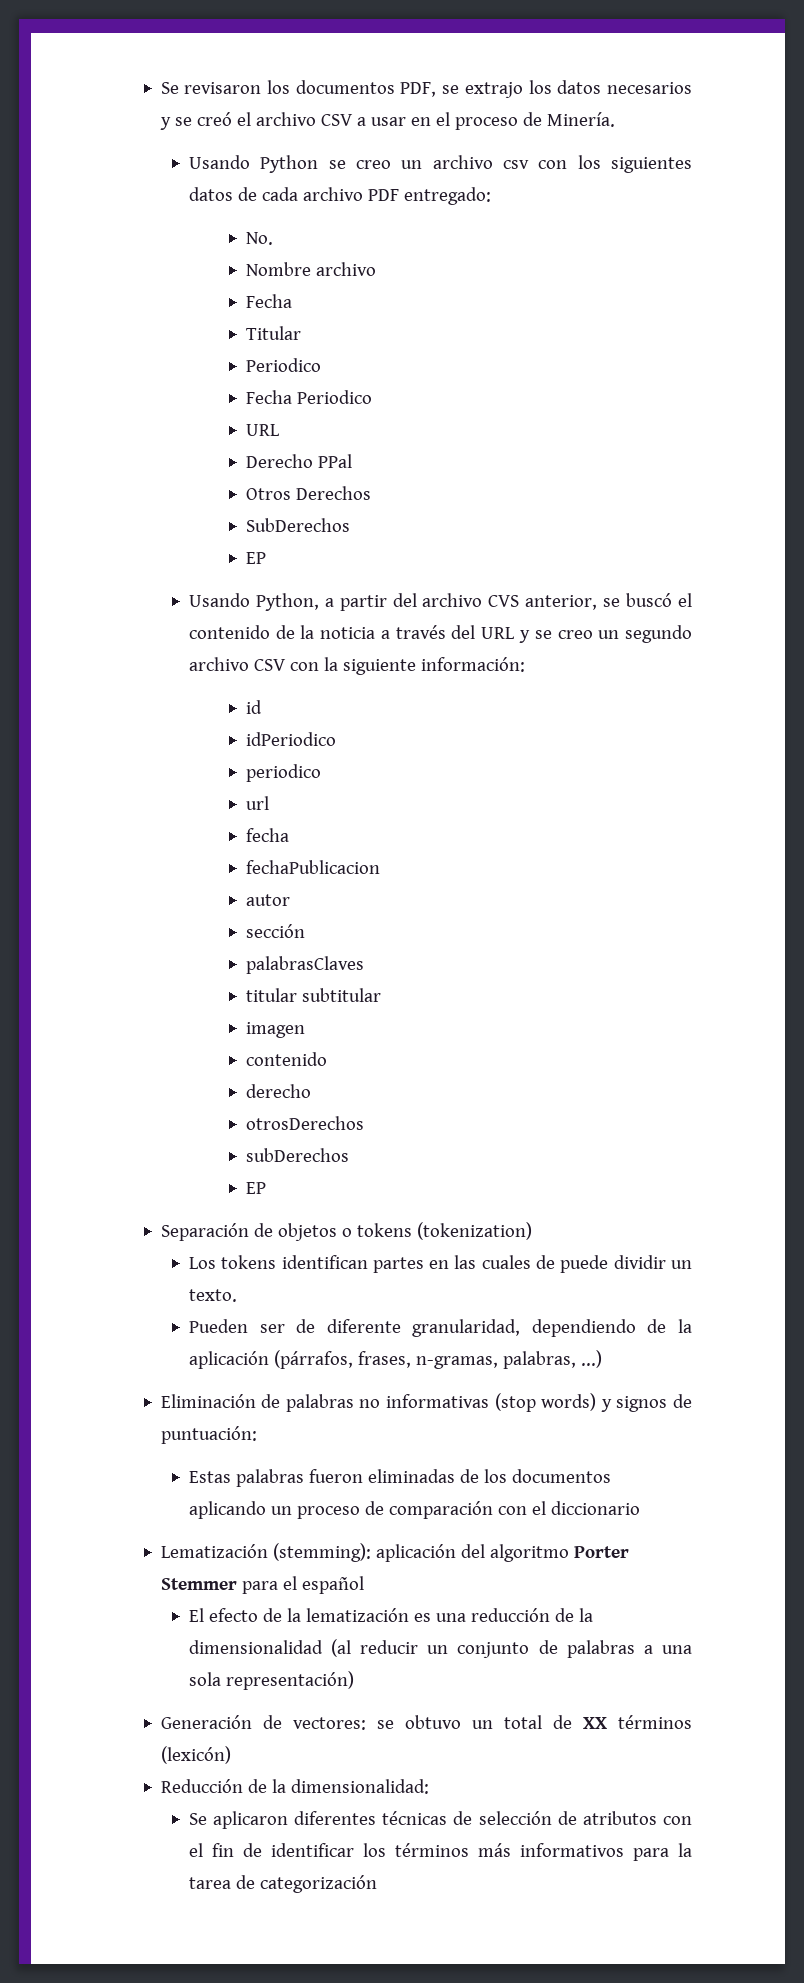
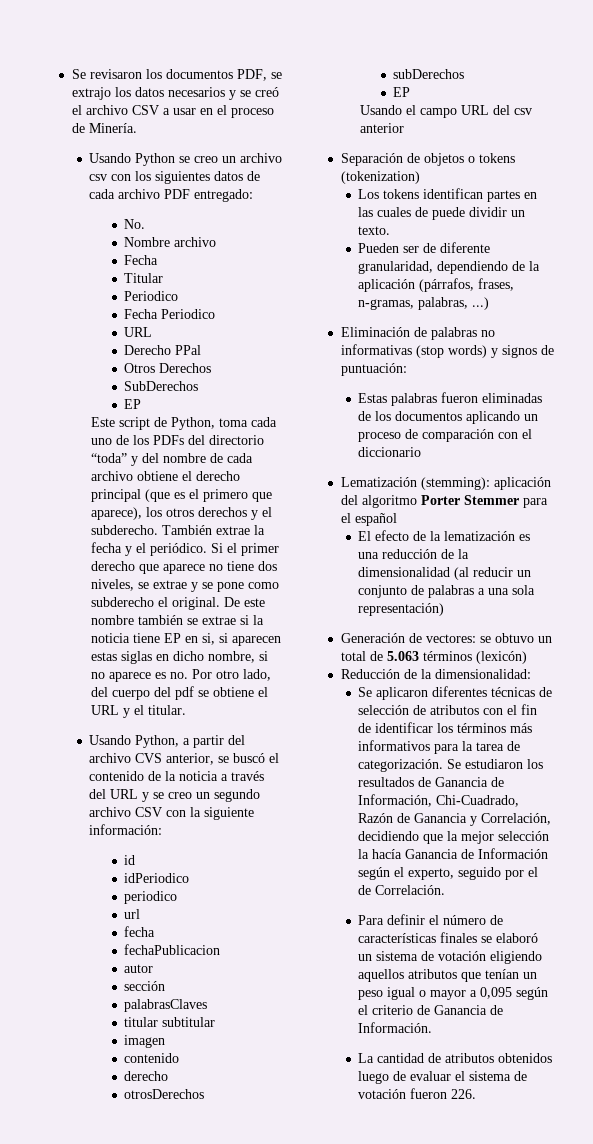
(266, 558) none -> [91,417,278,430] [91,435,265,445] [91,453,254,466] [91,471,241,481] [91,489,273,502] [91,507,273,520] [91,525,266,535] [91,542,280,556] [91,561,278,574] [91,579,280,592] [91,597,266,610] [91,615,265,625] [91,633,282,646] [91,651,269,664] [91,669,272,682] [91,686,269,700] [91,705,187,718] // Este script de Python, toma cada uno de los PDFs del directorio “toda” y del nombre de cada archivo obtiene el derecho principal (que es el primero que aparece), los otros derechos y el subderecho. También extrae la fecha y el periódico. Si el primer derecho que aparece no tiene dos niveles, se extrae y se pone como subderecho el original. De este nombre también se extrae si la noticia tiene EP en si, si aparecen estas siglas en dicho nombre, si no aparece es no. Por otro lado, del cuerpo del pdf se obtiene el URL y el titular.
(266, 1188) none -> [360,105,533,118] [360,123,405,133] // Usando el campo URL del csv anterior
[582,1717,607,1729] XX -> [386,651,419,661] 5.063
[259,1875,377,1893] categorización -> [358,759,544,772] [358,777,505,787] [358,794,520,807] [358,813,552,826] [358,831,550,844] [358,848,549,859] [358,867,539,880] [358,885,446,895] [358,914,504,925] [358,932,539,943] [358,951,543,964] [358,969,538,982] [358,987,549,1000] [358,1005,504,1015] [358,1022,433,1033] [358,1053,553,1063] [358,1071,528,1084] [358,1088,477,1099] categorización. Se estudiaron los resultados de Ganancia de Información, Chi-Cuadrado, Razón de Ganancia y Correlación, decidiendo que la mejor selección la hacía Ganancia de Información según el experto, seguido por el de Correlación. // Para definir el número de características finales se elaboró un sistema de votación eligiendo aquellos atributos que tenían un peso igual o mayor a 0,095 según el criterio de Ganancia de Información. // La cantidad de atributos obtenidos luego de evaluar el sistema de votación fueron 226.

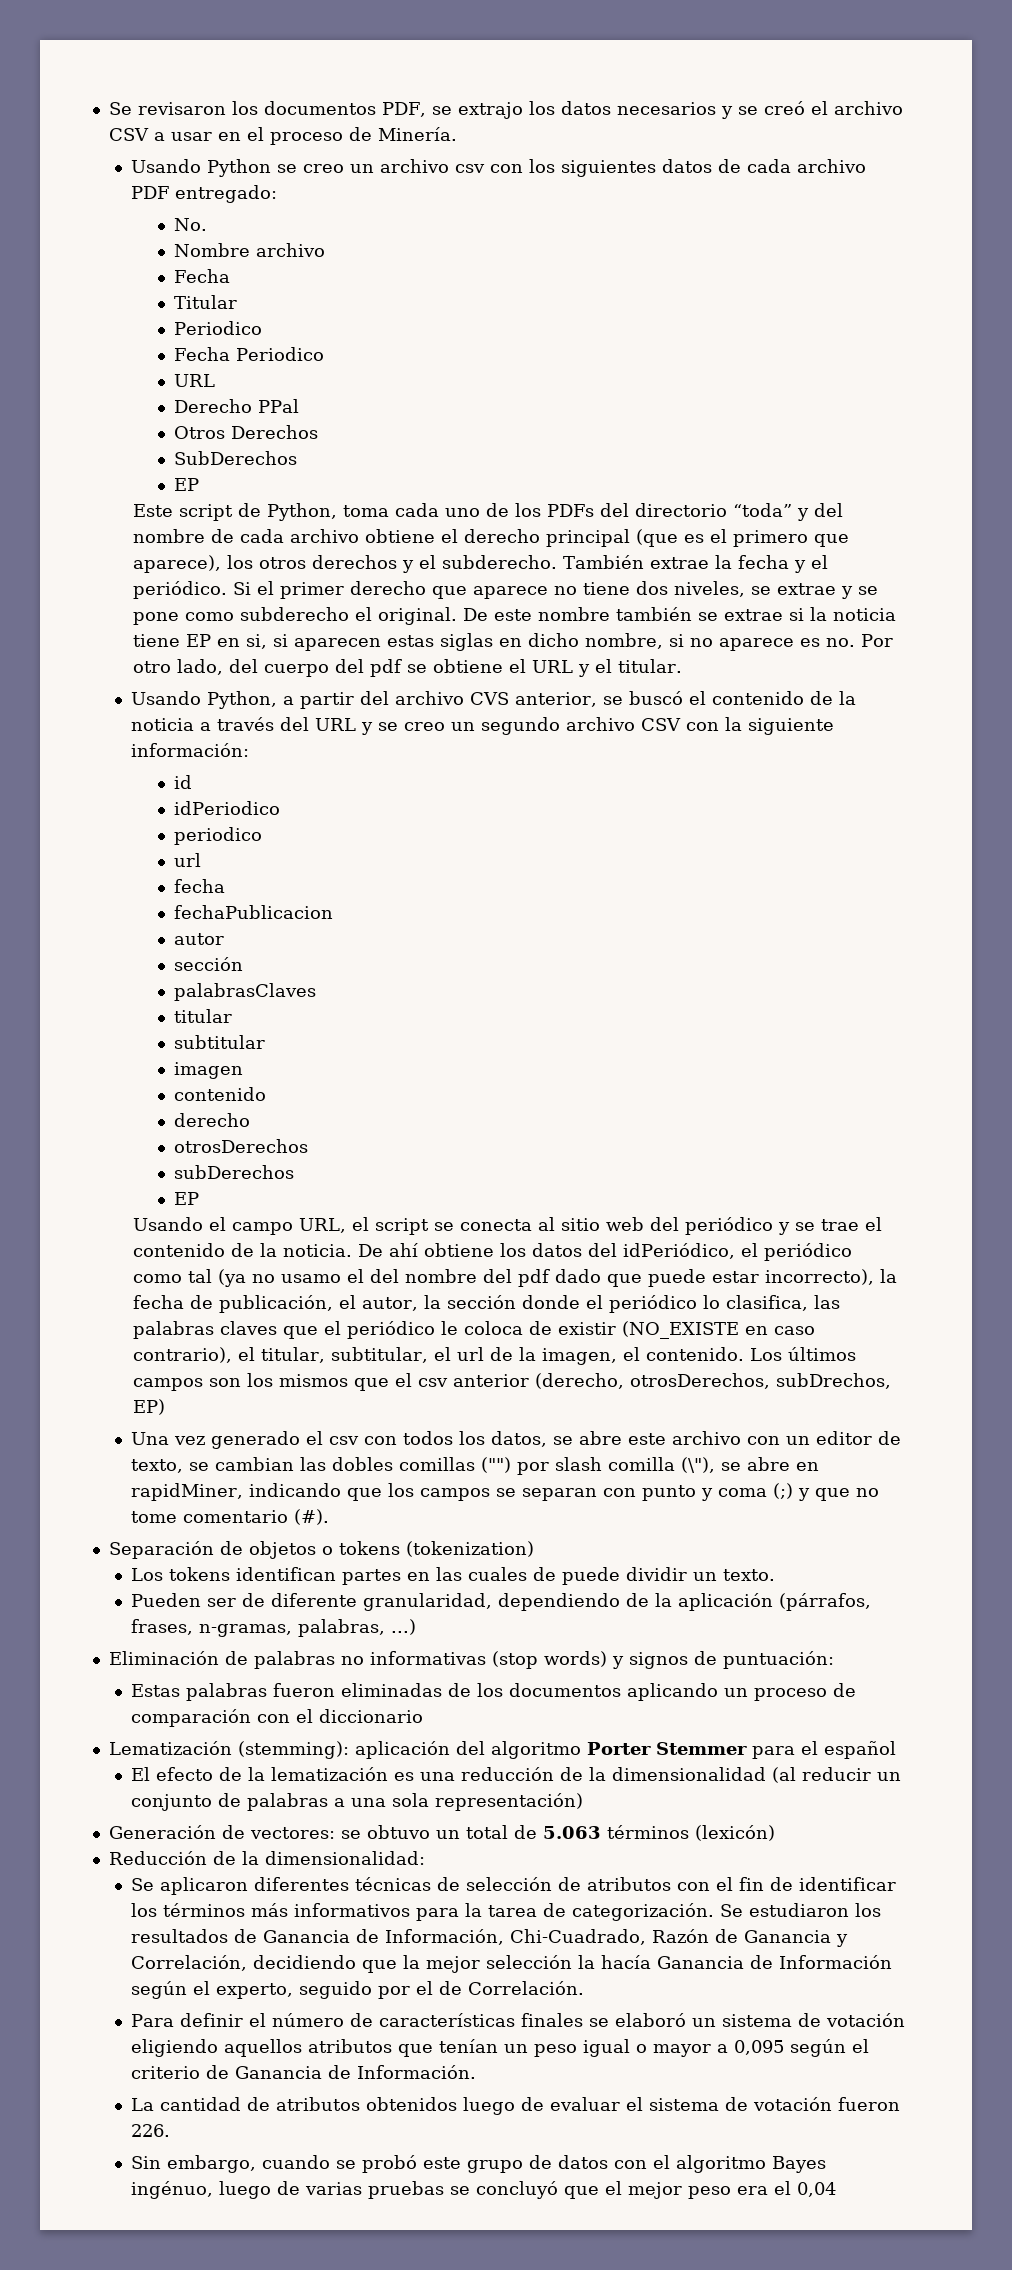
(159, 1022) none -> (233, 1016) //
[461,105,533,115] [360,123,405,133] URL del csv anterior -> [298,1217,882,1235] [132,1243,852,1261] [132,1269,897,1287] [132,1295,840,1313] [132,1321,815,1339] [132,1347,856,1365] [132,1373,891,1391] [132,1399,165,1415] [130,1431,901,1449] [130,1457,819,1475] [130,1483,879,1501] [130,1509,329,1525] URL, el script se conecta al sitio web del periódico y se trae el contenido de la noticia. De ahí obtiene los datos del idPeriódico, el periódico como tal (ya no usamo el del nombre del pdf dado que puede estar incorrecto), la fecha de publicación, el autor, la sección donde el periódico lo clasifica, las palabras claves que el periódico le coloca de existir (NO_EXISTE en caso contrario), el titular, subtitular, el url de la imagen, el contenido. Los últimos campos son los mismos que el csv anterior (derecho, otrosDerechos, subDrechos, EP) // Una vez generado el csv con todos los datos, se abre este archivo con un editor de texto, se cambian las dobles comillas ("") por slash comilla (\"), se abre en rapidMiner, indicando que los campos se separan con punto y coma (;) y que no tome comentario (#).
(477, 1094) none -> [130,2155,826,2173] [130,2181,836,2199] // Sin embargo, cuando se probó este grupo de datos con el algoritmo Bayes ingénuo, luego de varias pruebas se concluyó que el mejor peso era el 0,04

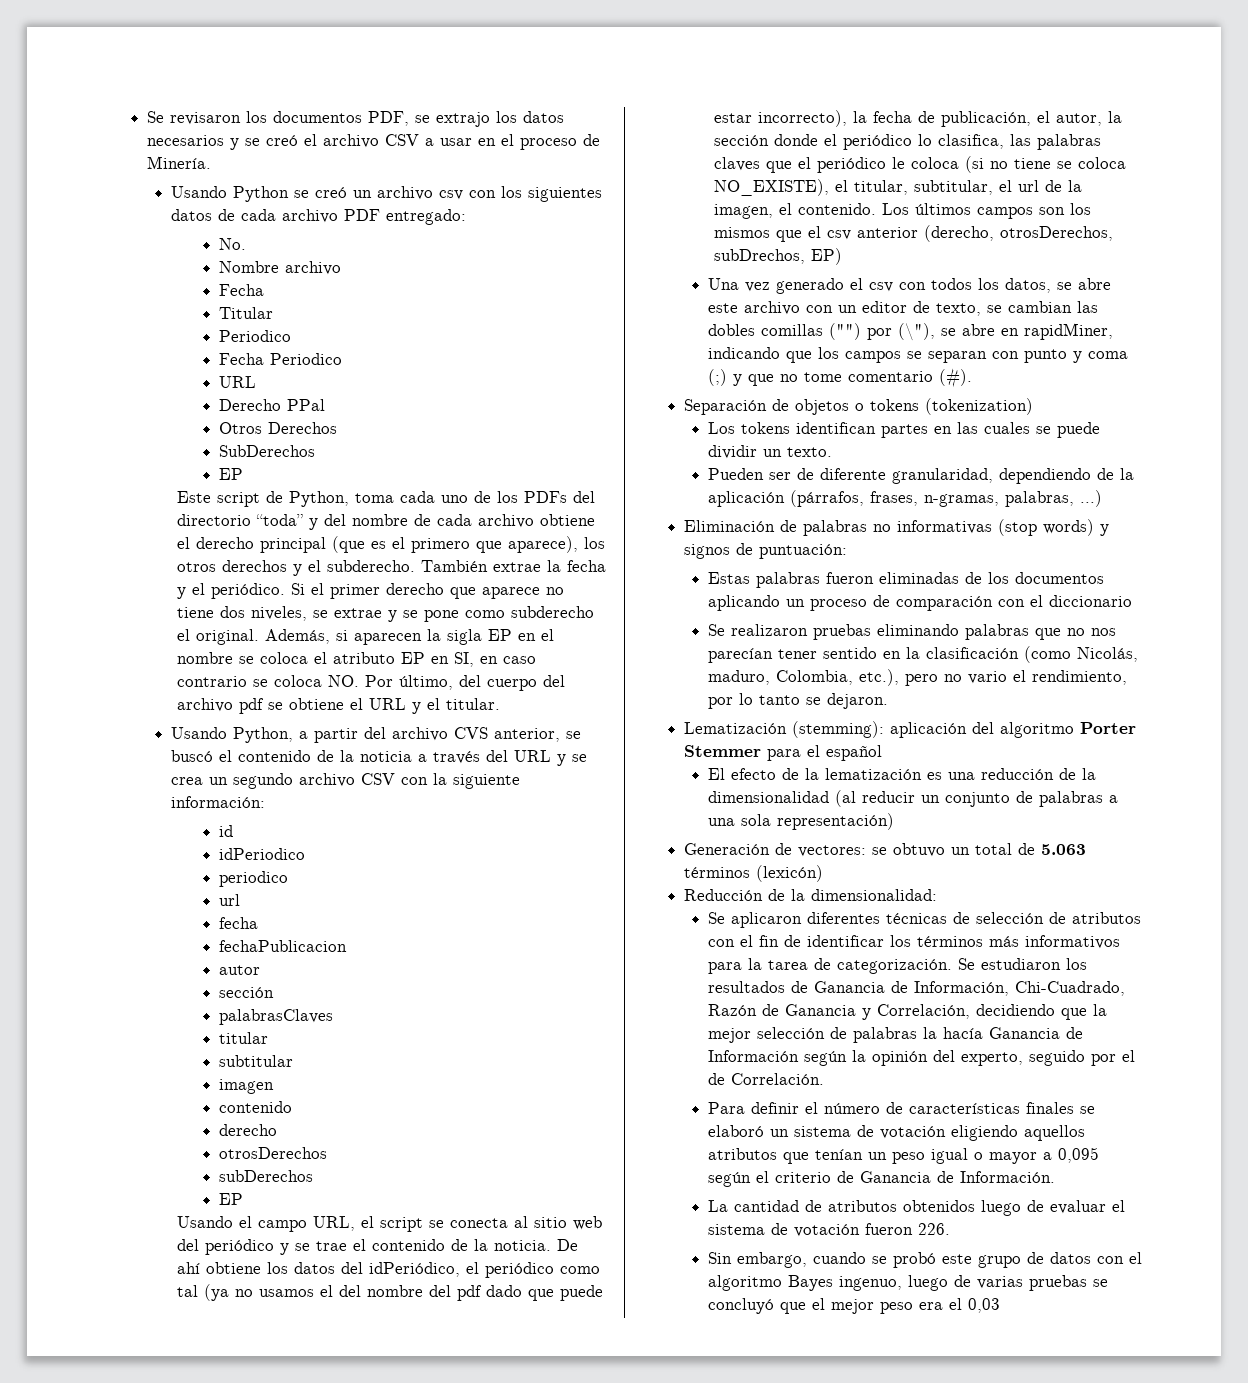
[302,164,344,173] creo -> [315,187,348,198] creó
[462,607,896,621] [132,633,893,651] [132,659,223,675] De este nombre también se extrae si la noticia tiene EP en si, si aparecen estas siglas en dicho nombre, si no aparece es no. Por otro lado, -> [264,629,554,645] [176,652,536,667] [176,675,453,690] Además, si aparecen la sigla EP en el nombre se coloca el atributo EP en SI, en caso contrario se coloca NO. Por último,
(364, 666) none -> [176,698,233,712] archivo
[403,722,445,731] creo -> [171,777,204,785] crea
[280,1274,341,1283] usamo -> [258,1289,314,1297] usamos
[528,1321,815,1339] [132,1347,232,1363] de existir (NO_EXISTE en caso contrario), -> [964,156,1126,173] [713,179,829,196] (si no tiene se coloca NO_EXISTE),
[554,1457,675,1471] slash comilla -> (893, 334) none
[532,1567,556,1581] de -> [1036,426,1052,434] se
(423, 1716) none -> [708,624,1117,640] [708,646,1139,663] [708,669,1128,686] [708,693,889,709] // Se realizaron pruebas eliminando palabras que no nos parecían tener sentido en la clasificación (como Nicolás, maduro, Colombia, etc.), pero no vario el rendimiento, por lo tanto se dejaron.
(572, 1962) none -> [830,1027,918,1043] de palabras
[192,1981,210,1995] el -> [852,1050,956,1066] la opinión del
[130,2181,213,2199] ingénuo, -> [839,1276,903,1291] ingenuo,
[796,2182,836,2197] 0,04 -> [968,1298,1001,1313] 0,03

